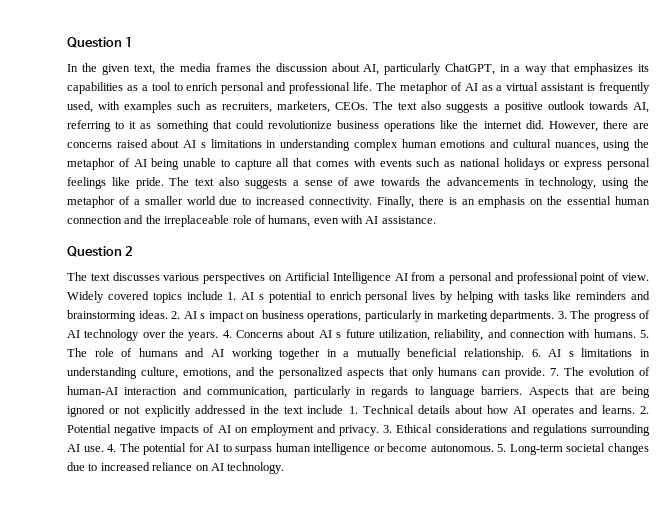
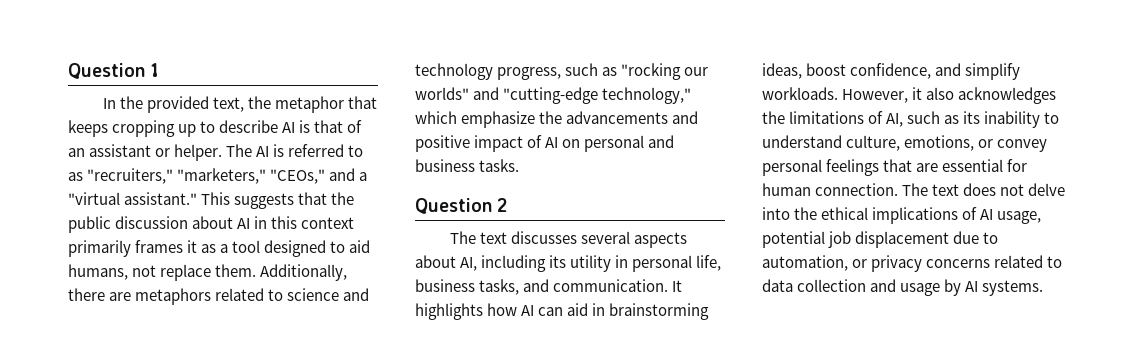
[101,64,130,75] given -> [147,96,210,113] provided
[179,63,650,75] [67,82,650,94] [67,101,649,113] [67,120,649,132] [67,139,649,151] [67,158,650,170] [67,177,649,189] [67,196,650,208] [67,215,436,227] media frames the discussion about AI, particularly ChatGPT, in a way that emphasizes its capabilities as a tool to enrich personal and professional life. The metaphor of AI as a virtual assistant is frequently used, with examples such as recruiters, marketers, CEOs. The text also suggests a positive outlook towards AI, referring to it as something that could revolutionize business operations like the internet did. However, there are concerns raised about AI s limitations in understanding complex human emotions and cultural nuances, using the metaphor of AI being unable to capture all that comes with events such as national holidays or express personal feelings like pride. The text also suggests a sense of awe towards the advancements in technology, using the metaphor of a smaller world due to increased connectivity. Finally, there is an emphasis on the essential human connection and the irreplaceable role of humans, even with AI assistance. -> [275,96,378,113] [68,120,363,137] [68,144,364,161] [68,168,368,184] [68,192,355,209] [68,216,355,233] [68,240,371,257] [68,264,348,281] [68,288,370,305] [415,63,709,80] [415,87,692,104] [415,111,699,128] [415,135,675,152] [415,159,520,172] metaphor that keeps cropping up to describe AI is that of an assistant or helper. The AI is referred to as "recruiters," "marketers," "CEOs," and a "virtual assistant." This suggests that the public discussion about AI in this context primarily frames it as a tool designed to aid humans, not replace them. Additionally, there are metaphors related to science and technology progress, such as "rocking our worlds" and "cutting-edge technology," which emphasize the advancements and positive impact of AI on personal and business tasks.
[163,272,649,284] [67,291,650,303] [67,310,650,322] [67,329,650,341] [67,348,650,360] [67,367,650,379] [67,386,650,398] [67,405,649,417] [67,424,651,436] [67,443,649,455] [67,462,285,474] various perspectives on Artificial Intelligence AI from a personal and professional point of view. Widely covered topics include 1. AI s potential to enrich personal lives by helping with tasks like reminders and brainstorming ideas. 2. AI s impact on business operations, particularly in marketing departments. 3. The progress of AI technology over the years. 4. Concerns about AI s future utilization, reliability, and connection with humans. 5. The role of humans and AI working together in a mutually beneficial relationship. 6. AI s limitations in understanding culture, emotions, and the personalized aspects that only humans can provide. 7. The evolution of human-AI interaction and communication, particularly in regards to language barriers. Aspects that are being ignored or not explicitly addressed in the text include 1. Technical details about how AI operates and learns. 2. Potential negative impacts of AI on employment and privacy. 3. Ethical considerations and regulations surrounding AI use. 4. The potential for AI to surpass human intelligence or become autonomous. 5. Long-term societal changes due to increased reliance on AI technology. -> [581,231,688,248] [415,255,722,272] [415,279,683,295] [415,303,710,320] [762,63,1021,80] [762,87,1057,104] [762,111,1060,128] [762,135,1048,152] [762,159,1028,176] [762,183,1066,196] [762,207,1042,224] [762,231,999,248] [762,255,1063,272] [762,279,1044,296] several aspects about AI, including its utility in personal life, business tasks, and communication. It highlights how AI can aid in brainstorming ideas, boost confidence, and simplify workloads. However, it also acknowledges the limitations of AI, such as its inability to understand culture, emotions, or convey personal feelings that are essential for human connection. The text does not delve into the ethical implications of AI usage, potential job displacement due to automation, or privacy concerns related to data collection and usage by AI systems.

